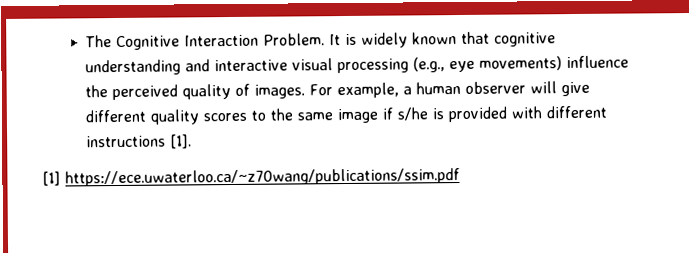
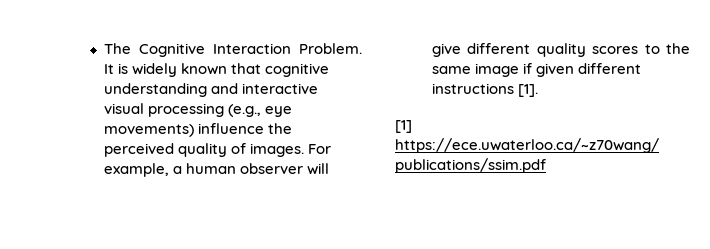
[397,106,543,123] s/he is provided with -> [536,63,575,77] given

